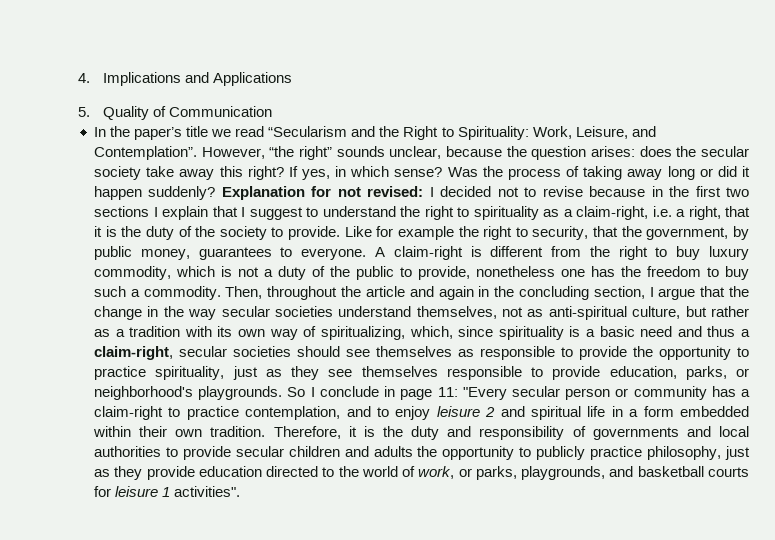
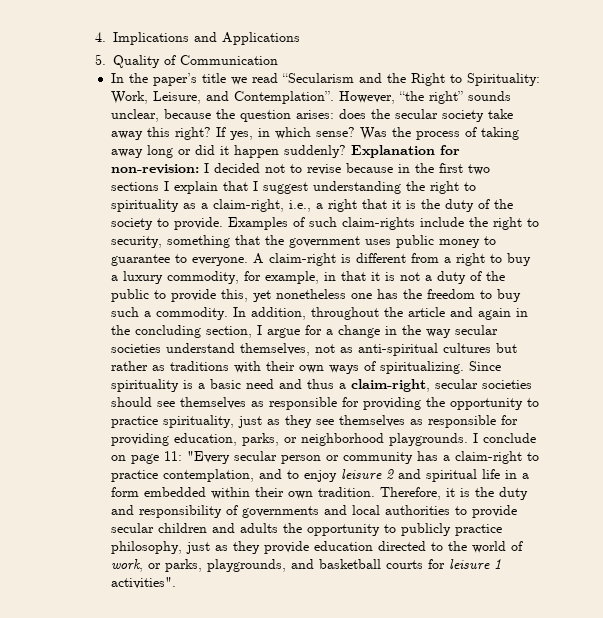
[337,186,424,197] not revised: -> [110,164,199,174] non-revision:
[306,206,396,217] to understand -> [312,181,401,194] understanding
[652,206,721,220] i.e. a right, -> [288,199,357,212] i.e., a right
[344,226,454,240] Like for example -> [227,217,464,230] Examples of such claim-rights include
[593,226,749,240] [94,246,272,260] that the government, by public money, guarantees -> [166,235,496,248] [110,254,170,266] something that the government uses public money to guarantee
[589,246,610,257] the -> [443,257,451,263] a
(701, 253) none -> [110,275,118,281] a
[176,266,216,277] which -> [243,271,380,284] for example, in that it
[418,266,471,280] provide, -> [170,289,271,302] provide this, yet
[225,286,263,299] Then, -> [232,307,306,320] In addition,
[700,286,749,297] that the -> [304,325,333,335] for a
[632,306,681,319] culture, -> [442,343,491,353] cultures
[115,326,494,340] a tradition with its own way of spiritualizing, which, since -> [169,361,501,374] traditions with their own ways of spiritualizing. Since
[561,346,628,360] to provide -> [341,397,421,410] for providing
[446,366,749,380] [94,386,306,400] responsible to provide education, parks, or neighborhood's playgrounds. So -> [409,415,518,428] [110,433,468,446] as responsible for providing education, parks, or neighborhood playgrounds.
[384,386,396,397] in -> [110,455,126,461] on

